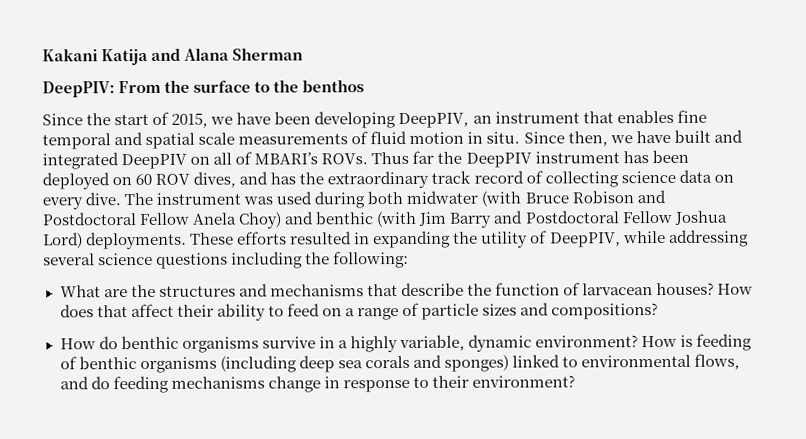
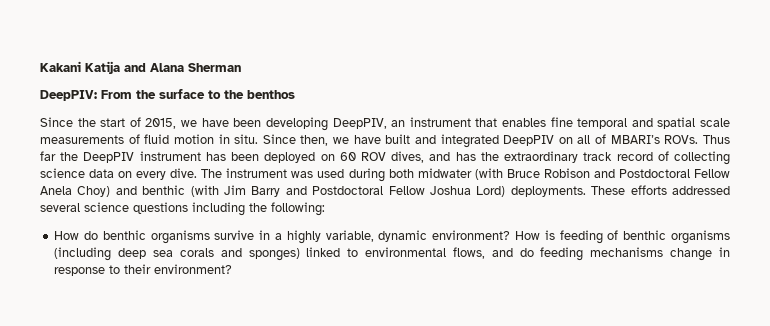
[290,229,749,249] resulted in expanding the utility of DeepPIV, while addressing -> [671,186,730,195] addressed
[59,282,754,298] [59,302,659,321] // What are the structures and mechanisms that describe the function of larvacean houses? How does that affect their ability to feed on a range of particle sizes and compositions? -> (325, 209) none

